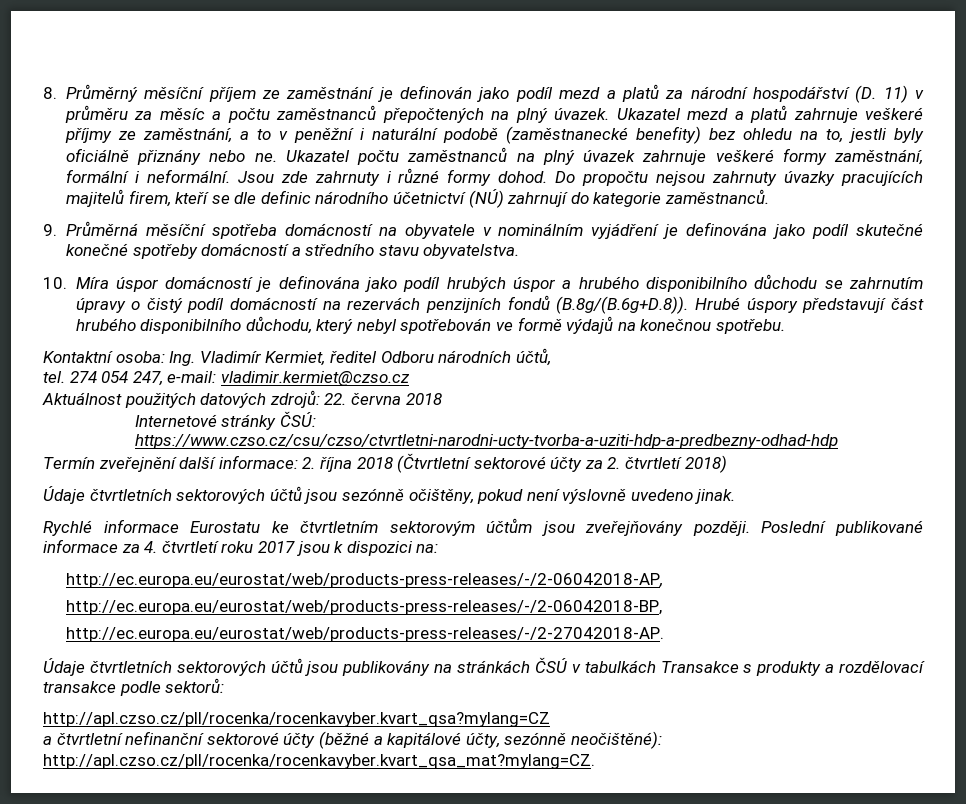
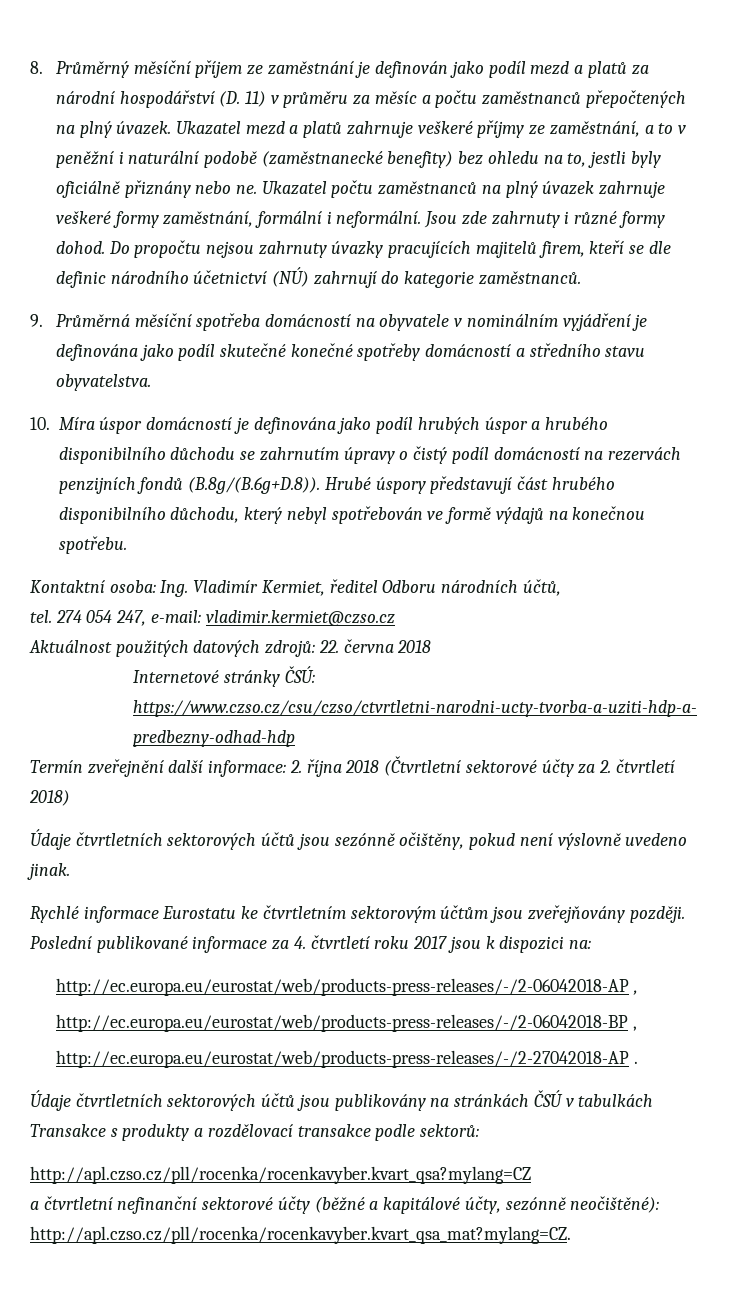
[65,573,663,588] [65,600,662,615] [65,627,664,642] http://ec.europa.eu/eurostat/web/products-press-releases/-/2-06042018-AP, // http://ec.europa.eu/eurostat/web/products-press-releases/-/2-06042018-BP, // http://ec.europa.eu/eurostat/web/products-press-releases/-/2-27042018-AP. -> [55,978,638,996] [55,1014,637,1032] [55,1050,638,1068] http://ec.europa.eu/eurostat/web/products-press-releases/-/2-06042018-AP , // http://ec.europa.eu/eurostat/web/products-press-releases/-/2-06042018-BP , // http://ec.europa.eu/eurostat/web/products-press-releases/-/2-27042018-AP .

